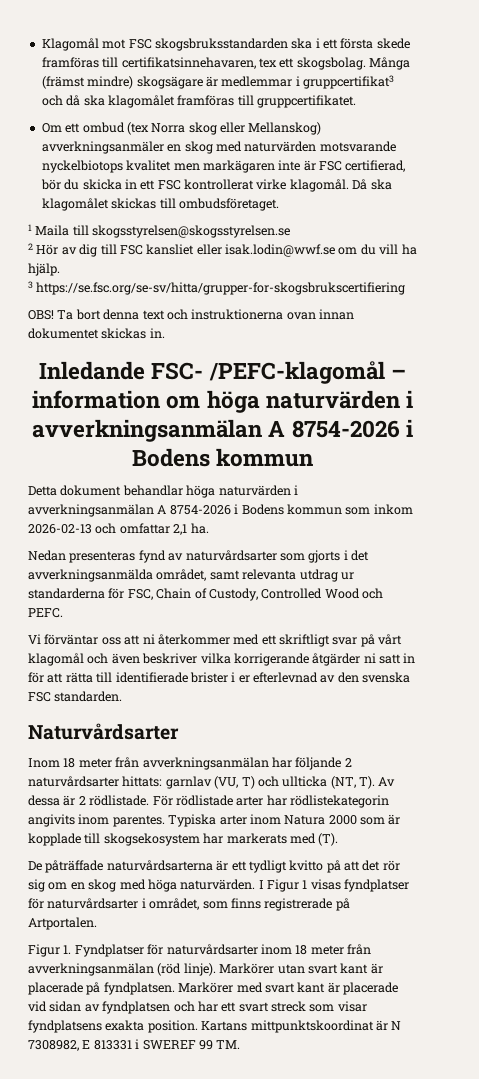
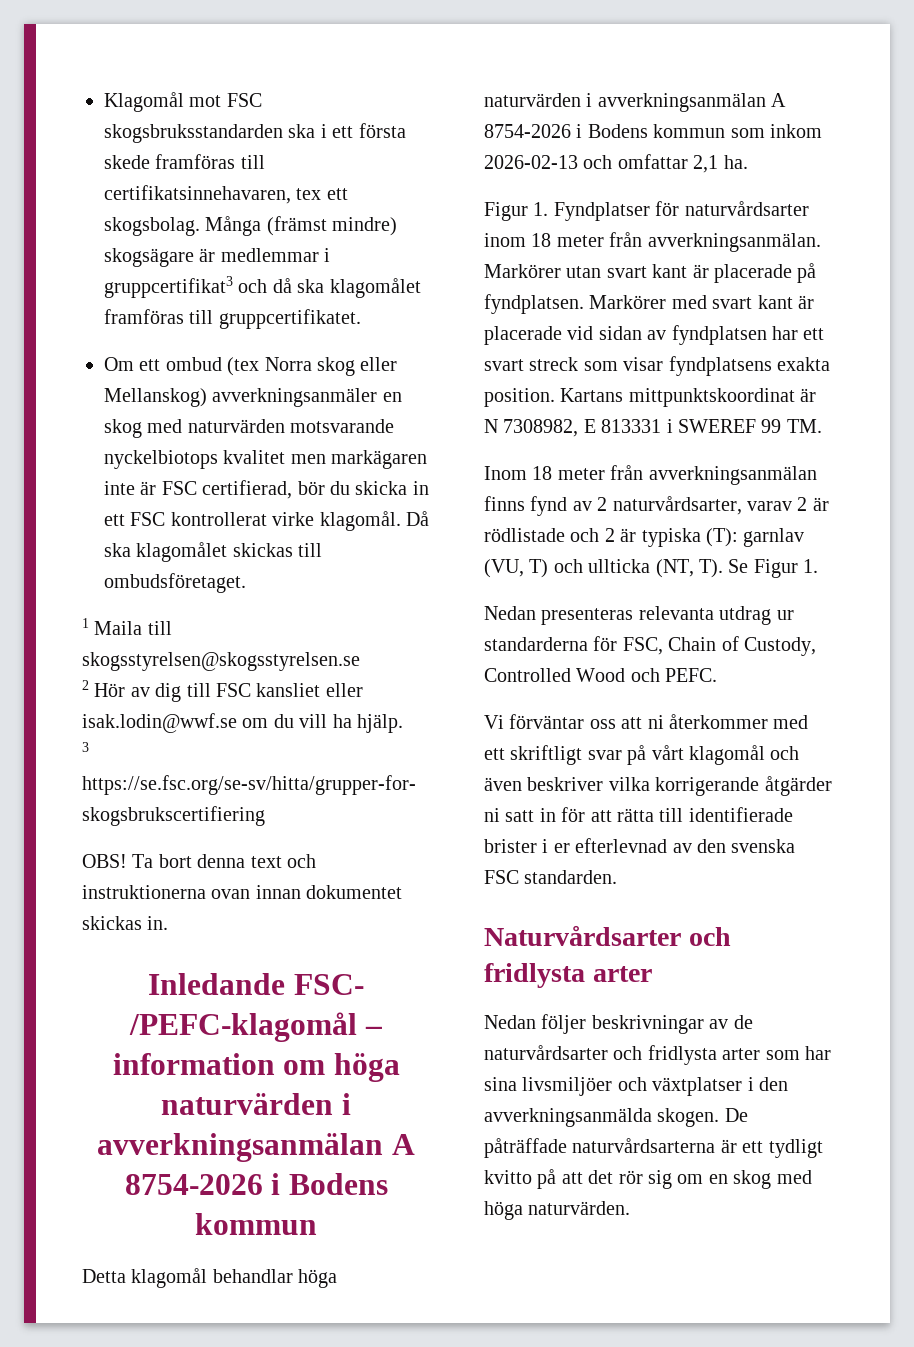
[60,485,122,496] dokument -> [131,1268,208,1288] klagomål
[28,550,369,563] [28,569,240,582] Nedan presenteras fynd av naturvårdsarter som gjorts i det avverkningsanmälda området, samt -> [484,201,809,221] [484,232,821,252] [484,263,817,283] [484,294,814,314] [484,325,825,345] [484,356,830,376] [484,388,817,407] [484,419,822,437] [484,465,817,485] [484,496,829,516] [484,528,805,547] [484,559,819,578] [484,606,634,625] Figur 1. Fyndplatser för naturvårdsarter inom 18 meter från avverkningsanmälan. Markörer utan svart kant är placerade på fyndplatsen. Markörer med svart kant är placerade vid sidan av fyndplatsen har ett svart streck som visar fyndplatsens exakta position. Kartans mittpunktskoordinat är N 7308982, E 813331 i SWEREF 99 TM. // Inom 18 meter från avverkningsanmälan finns fynd av 2 naturvårdsarter, varav 2 är rödlistade och 2 är typiska (T): garnlav (VU, T) och ullticka (NT, T). Se Figur 1. // Nedan presenteras
[28,757,352,770] [28,776,396,789] [28,795,389,808] [28,814,401,827] [28,833,339,846] // Inom 18 meter från avverkningsanmälan har följande 2 naturvårdsarter hittats: garnlav (VU, T) och ullticka (NT, T). Av dessa är 2 rödlistade. För rödlistade arter har rödlistekategorin angivits inom parentes. Typiska arter inom Natura 2000 som är kopplade till skogsekosystem har markerats med (T). // -> [688,927,731,946] [484,963,652,988] [484,1014,753,1034] [484,1045,831,1065] [484,1077,788,1096] [484,1108,720,1127] och fridlysta arter // Nedan följer beskrivningar av de naturvårdsarter och fridlysta arter som har sina livsmiljöer och växtplatser i den avverkningsanmälda skogen.
[258,879,410,892] [28,898,350,911] [28,917,97,930] [28,944,371,957] [28,963,383,976] [28,982,398,995] [28,1001,367,1014] [28,1020,402,1033] [28,1039,241,1051] I Figur 1 visas fyndplatser för naturvårdsarter i området, som finns registrerade på Artportalen. // Figur 1. Fyndplatser för naturvårdsarter inom 18 meter från avverkningsanmälan (röd linje). Markörer utan svart kant är placerade på fyndplatsen. Markörer med svart kant är placerade vid sidan av fyndplatsen och har ett svart streck som visar fyndplatsens exakta position. Kartans mittpunktskoordinat är N 7308982, E 813331 i SWEREF 99 TM. -> (631, 1208) none

